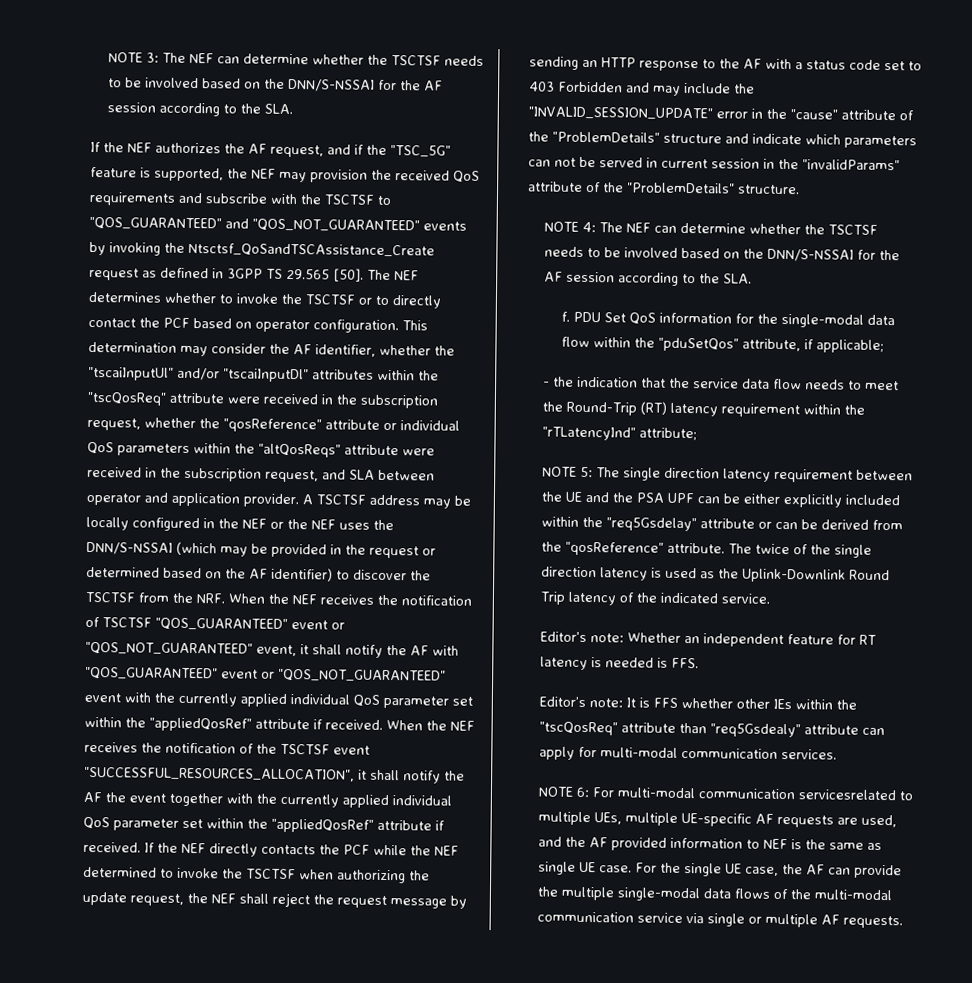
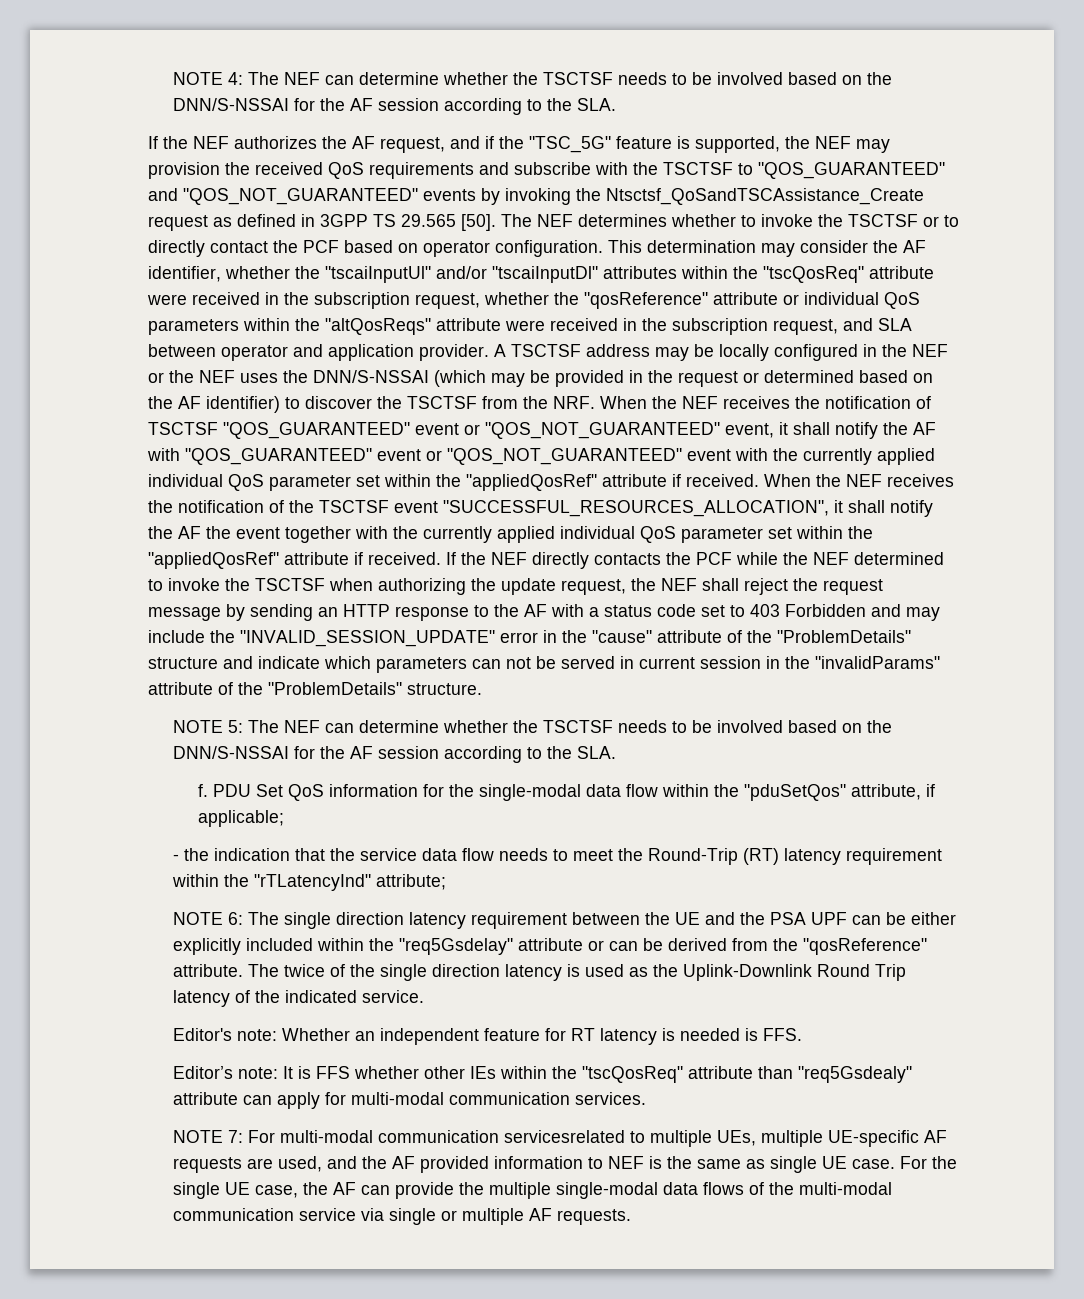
[108,52,160,63] NOTE 3: -> [173,72,244,85] NOTE 4:
[582,221,597,233] 4: -> [228,720,244,733] 5:
[580,466,594,478] 5: -> [228,912,244,925] 6:
[576,786,591,798] 6: -> [228,1130,244,1143] 7:

